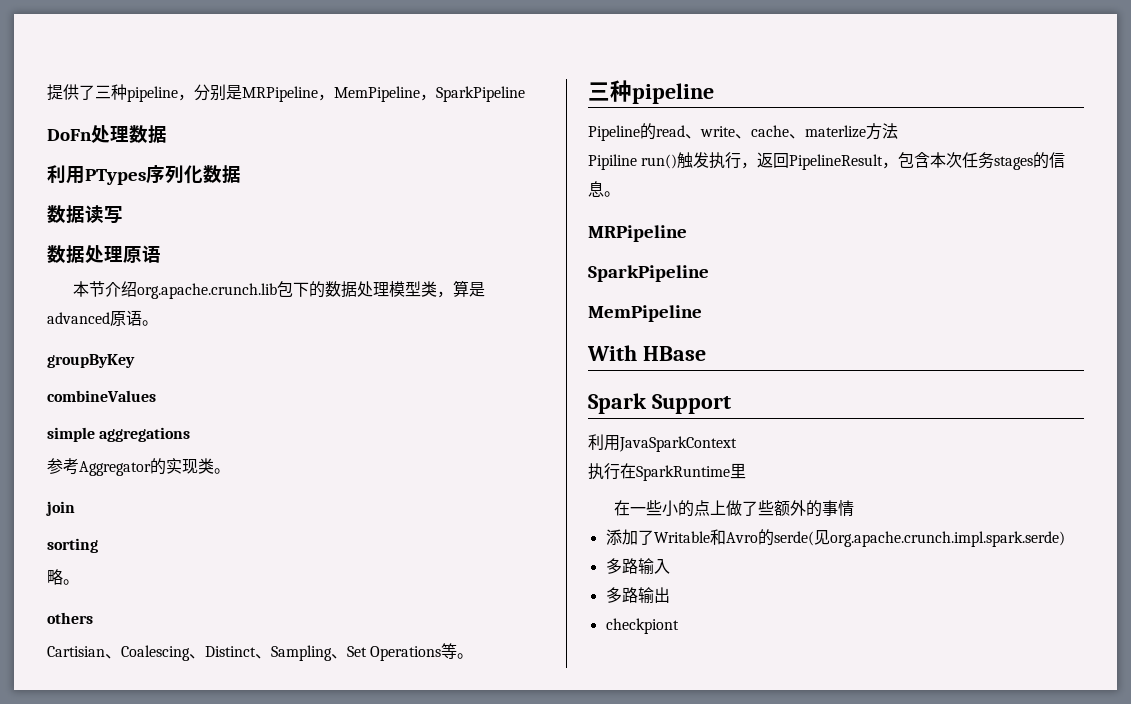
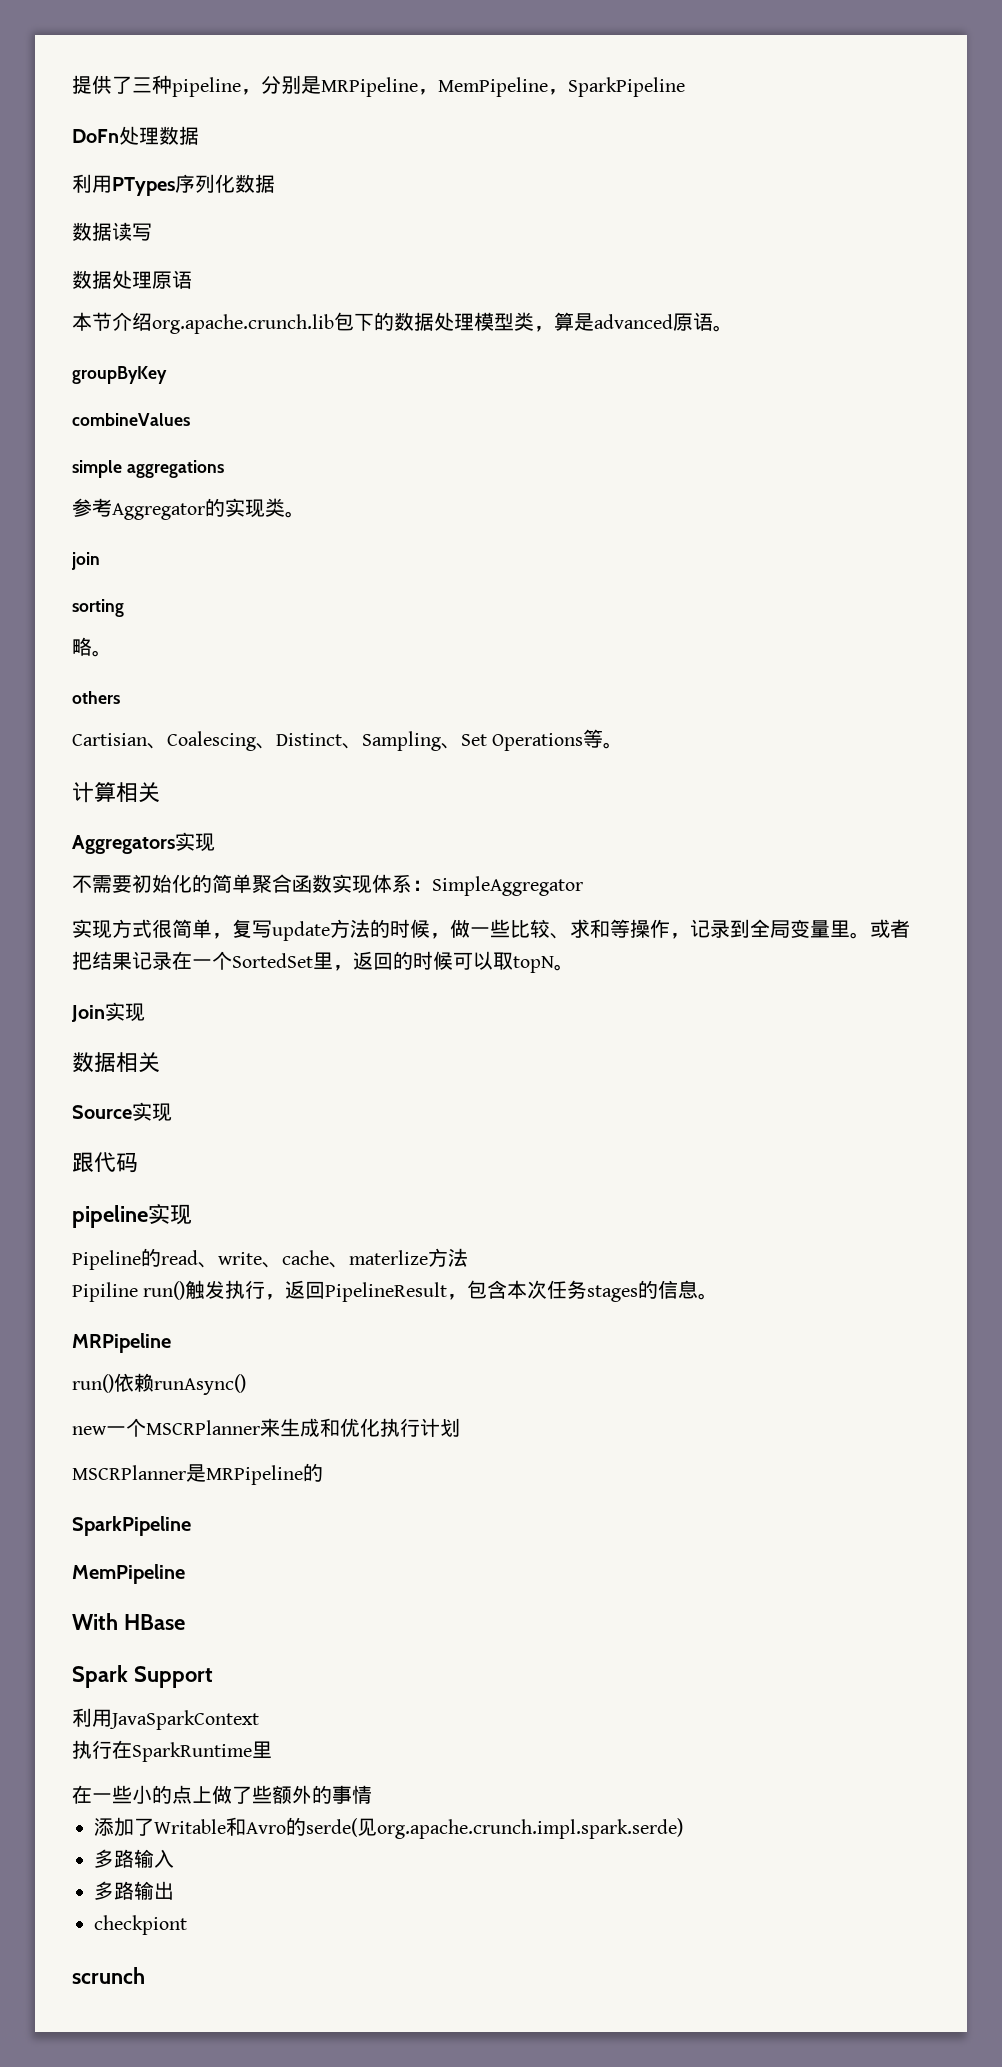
[588,80,714,104] 三种pipeline -> [72,782,160,803] [72,832,215,854] [72,874,583,896] [72,919,910,941] [72,951,574,973] [71,1002,145,1022] [72,1052,160,1073] [72,1102,172,1122] [72,1152,138,1173] [72,1204,192,1228] 计算相关 // Aggregators实现 // 不需要初始化的简单聚合函数实现体系：SimpleAggregator // 实现方式很简单，复写update方法的时候，做一些比较、求和等操作，记录到全局变量里。或者把结果记录在一个SortedSet里，返回的时候可以取topN。 // Join实现 // 数据相关 // Source实现 // 跟代码 // pipeline实现
(687, 233) none -> [72,1373,246,1395] [72,1418,460,1437] [72,1463,323,1485] // run()依赖runAsync() // new一个MSCRPlanner来生成和优化执行计划 // MSCRPlanner是MRPipeline的
(679, 626) none -> [72,1967,145,1984] // scrunch

